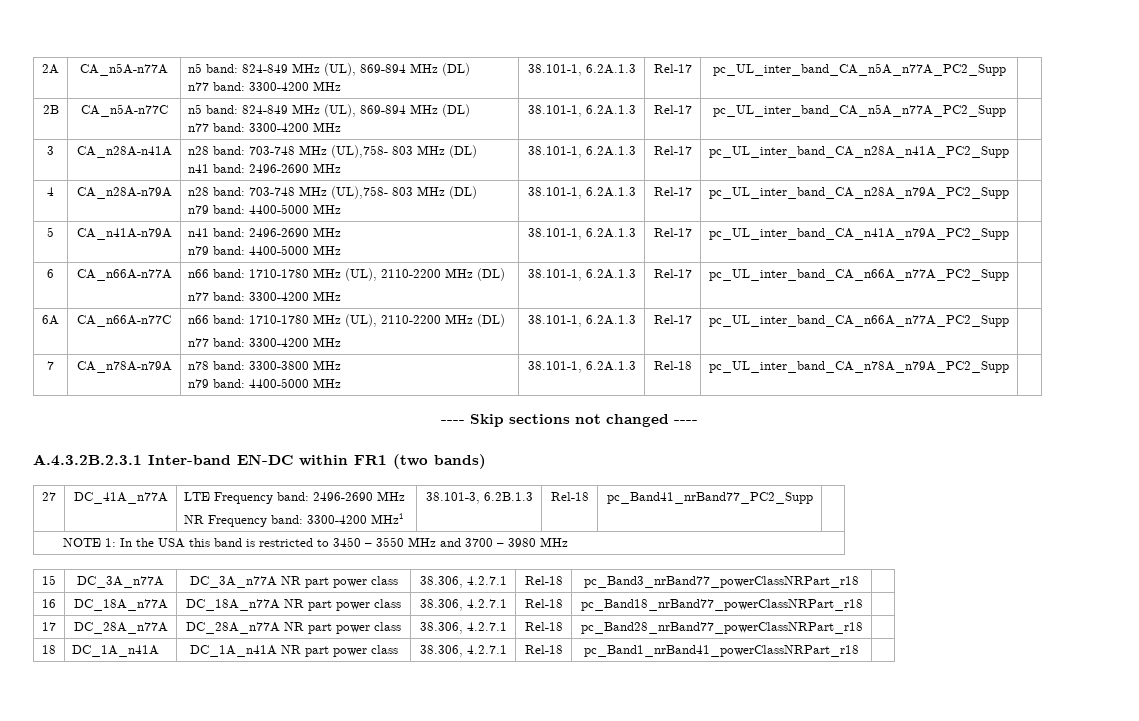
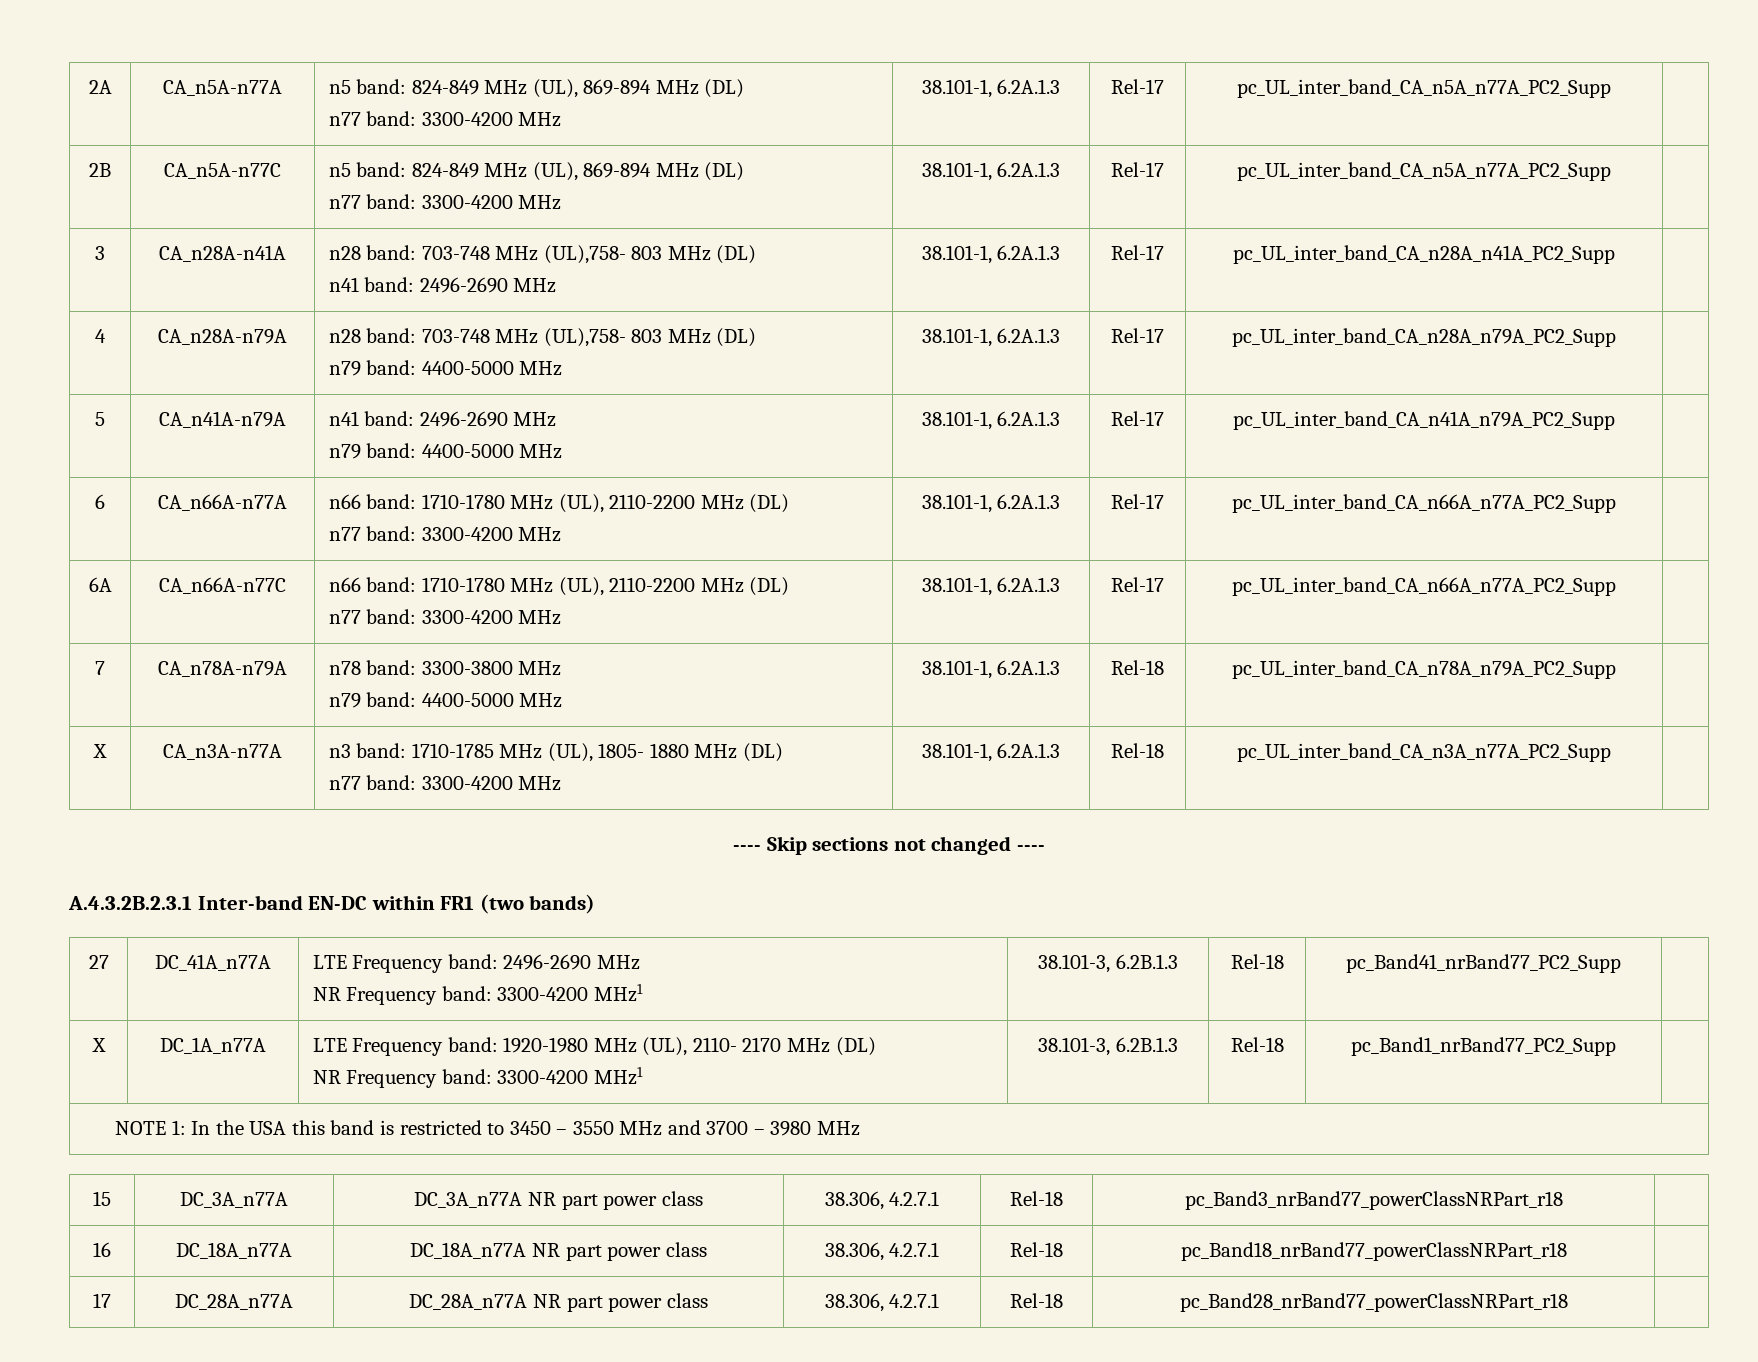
(1009, 367) none -> [93,744,107,758] [163,744,282,760] [328,743,783,762] [328,775,562,791] [921,743,1061,762] [1111,743,1164,758] [1237,743,1611,762] // X | CA_n3A-n77A | n3 band: 1710-1785 MHz (UL), 1805- 1880 MHz (DL) // n77 band: 3300-4200 MHz | 38.101-1, 6.2A.1.3 | Rel-18 | pc_UL_inter_band_CA_n3A_n77A_PC2_Supp |
(813, 498) none -> [91,1038,106,1052] [160,1037,266,1054] [312,1037,876,1056] [312,1067,643,1088] [1038,1037,1178,1056] [1230,1037,1284,1052] [1351,1037,1616,1056] // X | DC_1A_n77A | LTE Frequency band: 1920-1980 MHz (UL), 2110- 2170 MHz (DL) // NR Frequency band: 3300-4200 MHz1 | 38.101-3, 6.2B.1.3 | Rel-18 | pc_Band1_nrBand77_PC2_Supp |
[42,645,56,654] [72,645,160,657] [189,645,398,657] [419,645,507,657] [524,645,563,654] [584,645,859,657] // 18 | DC_1A_n41A | DC_1A_n41A NR part power class | 38.306, 4.2.7.1 | Rel-18 | pc_Band1_nrBand41_powerClassNRPart_r18 | -> (1568, 1302) none

